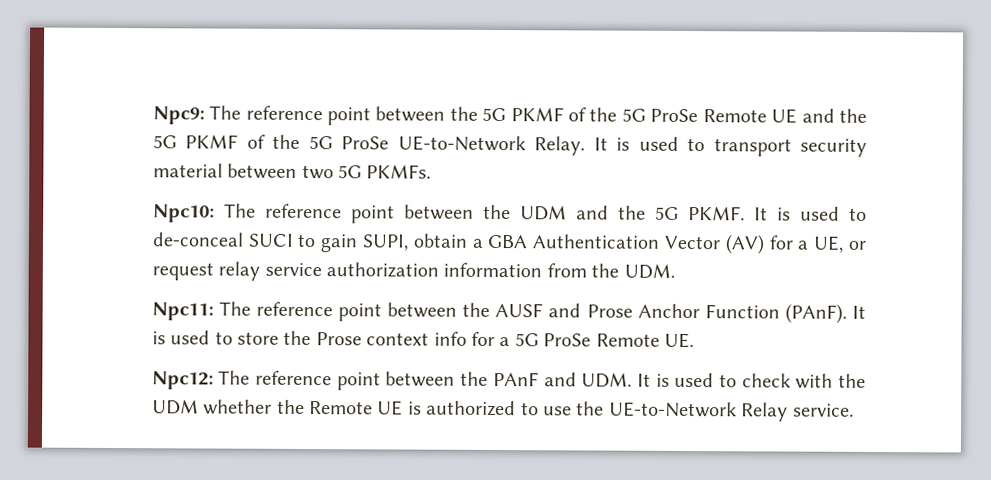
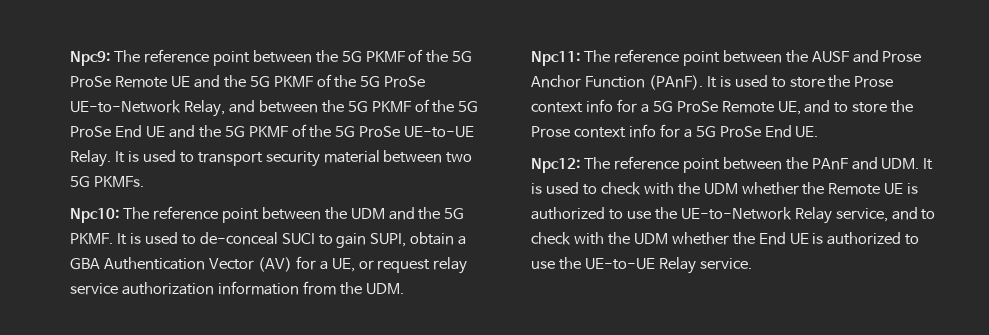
(526, 143) none -> [184,99,479,117] [70,124,475,138] Relay, and between the 5G PKMF of the 5G ProSe End UE and the 5G PKMF of the 5G ProSe UE-to-UE
(660, 340) none -> [777,100,914,115] [531,124,792,138] UE, and to store the Prose context info for a 5G ProSe End
(789, 412) none -> [835,207,936,222] [531,232,920,245] [531,257,696,274] service, and to check with the UDM whether the End UE is authorized to use the UE-to-UE Relay

